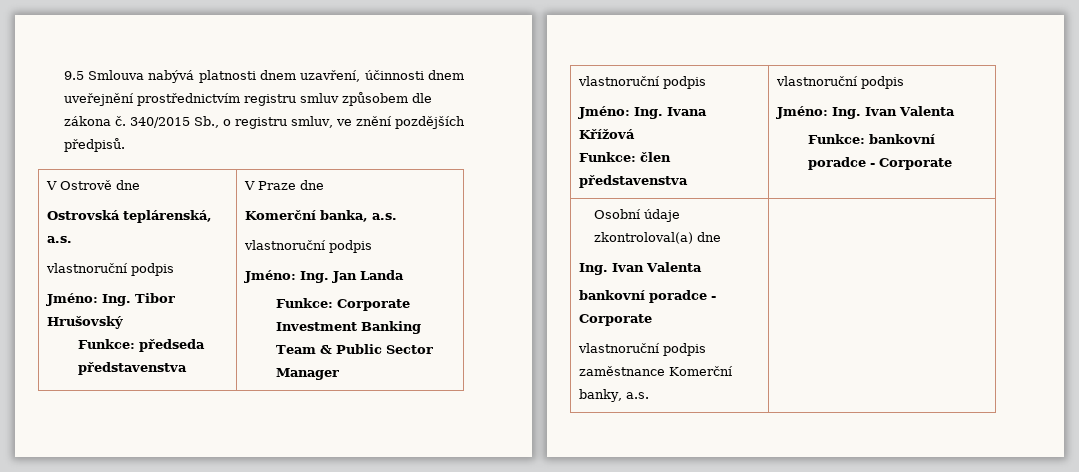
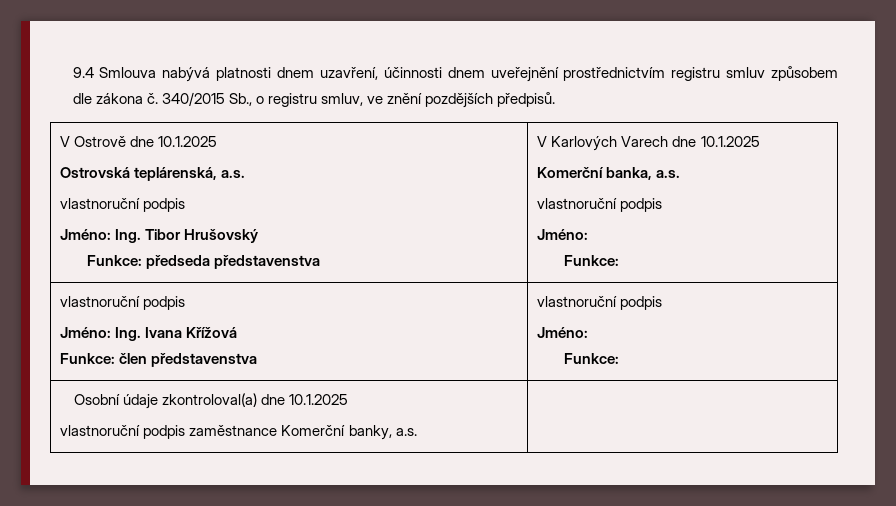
[63,71,84,80] 9.5 -> [72,67,94,78] 9.4
(141, 185) none -> [158,136,218,147] 10.1.2025
[258,180,325,190] Praze dne -> [551,136,760,151] Karlových Varech dne 10.1.2025
[300,270,405,283] [275,298,410,311] [275,321,421,334] [275,344,433,354] [275,368,339,380] Ing. Jan Landa // Funkce: Corporate Investment Banking Team & Public Sector Manager -> [564,255,620,266] // Funkce:
[832,106,956,119] [807,134,935,144] [807,157,952,170] [594,209,681,222] [594,232,722,244] [579,262,703,275] [579,290,717,303] [579,314,653,326] Ing. Ivan Valenta // Funkce: bankovní poradce - Corporate // Osobní údaje zkontroloval(a) dne // Ing. Ivan Valenta // bankovní poradce - Corporate -> [564,353,620,364] [73,393,349,409] // Funkce: // Osobní údaje zkontroloval(a) dne 10.1.2025

